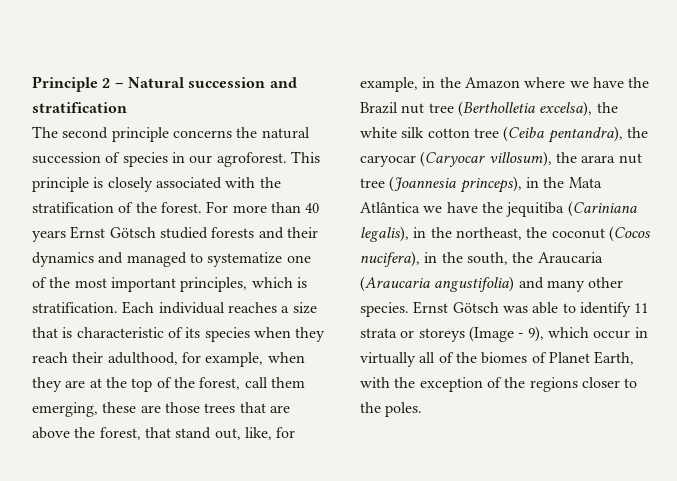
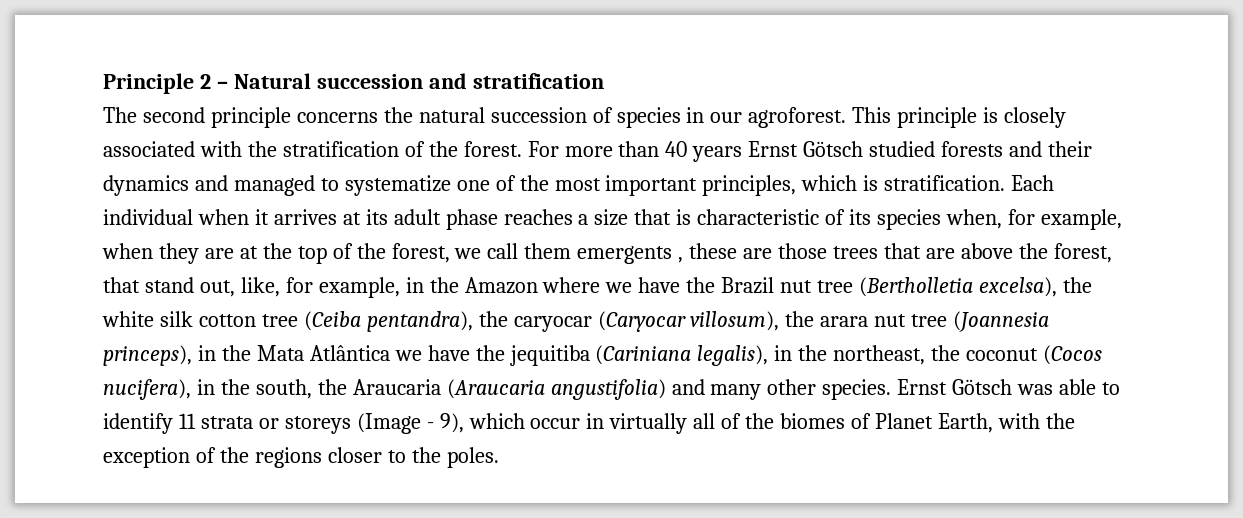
(225, 308) none -> [197,209,498,230] when it arrives at its adult phase
[253,327,326,342] [32,352,178,365] when they reach their adulthood, -> [945,209,1002,229] when,
(241, 383) none -> [454,248,482,259] we
[32,402,98,417] emerging, -> [577,246,684,264] emergents ,

